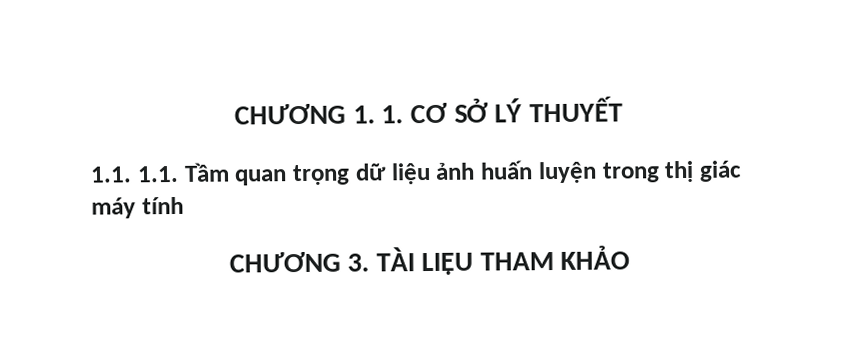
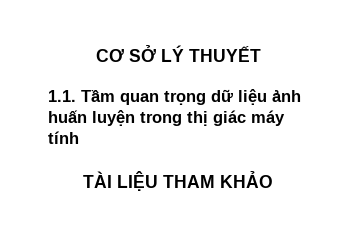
[234,103,404,125] CHƯƠNG 1. 1. -> (95, 55) none
[136,165,179,183] 1.1. -> (76, 96) none
[228,251,370,273] CHƯƠNG 3. -> (79, 137) none

